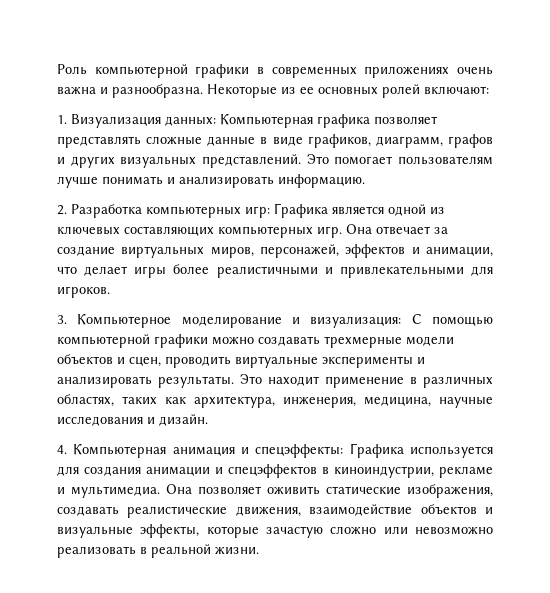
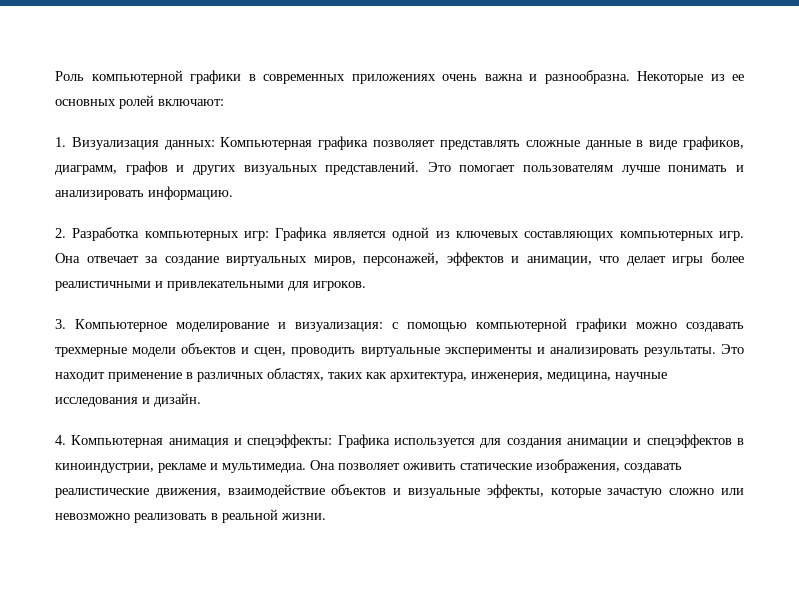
[411,314,422,324] С -> [392,322,398,329] с

